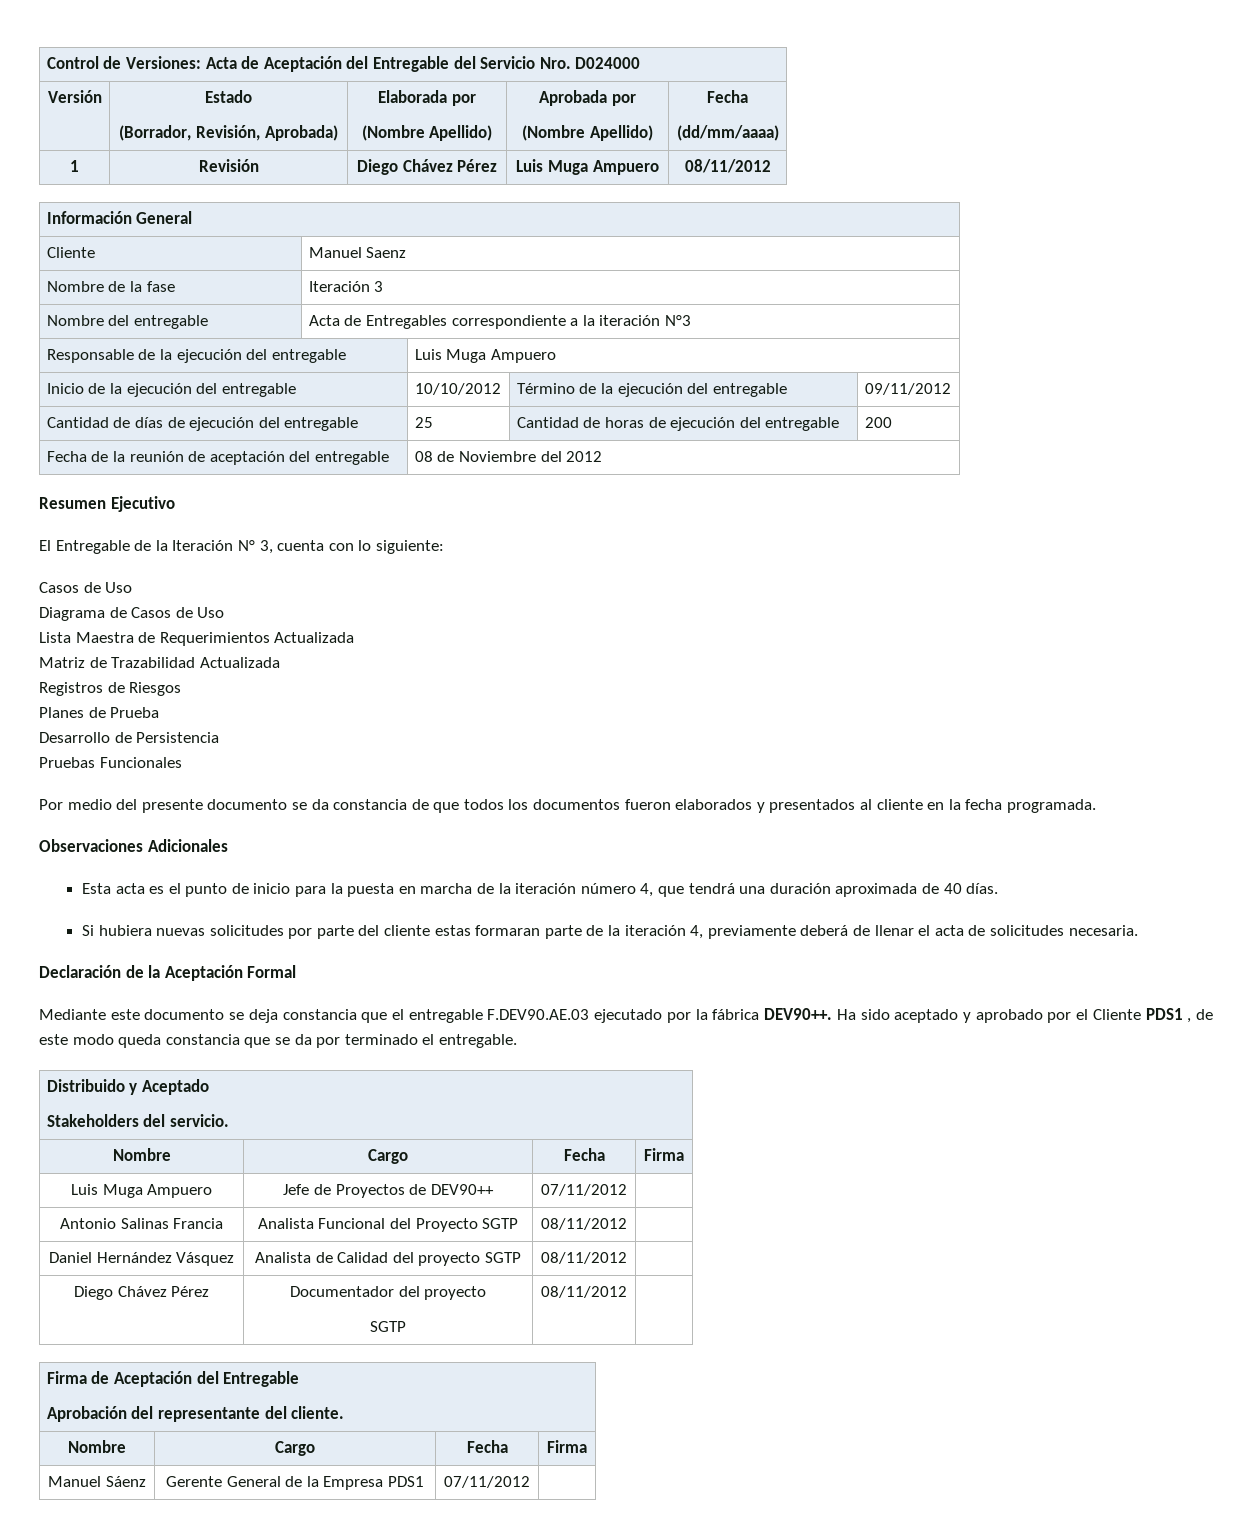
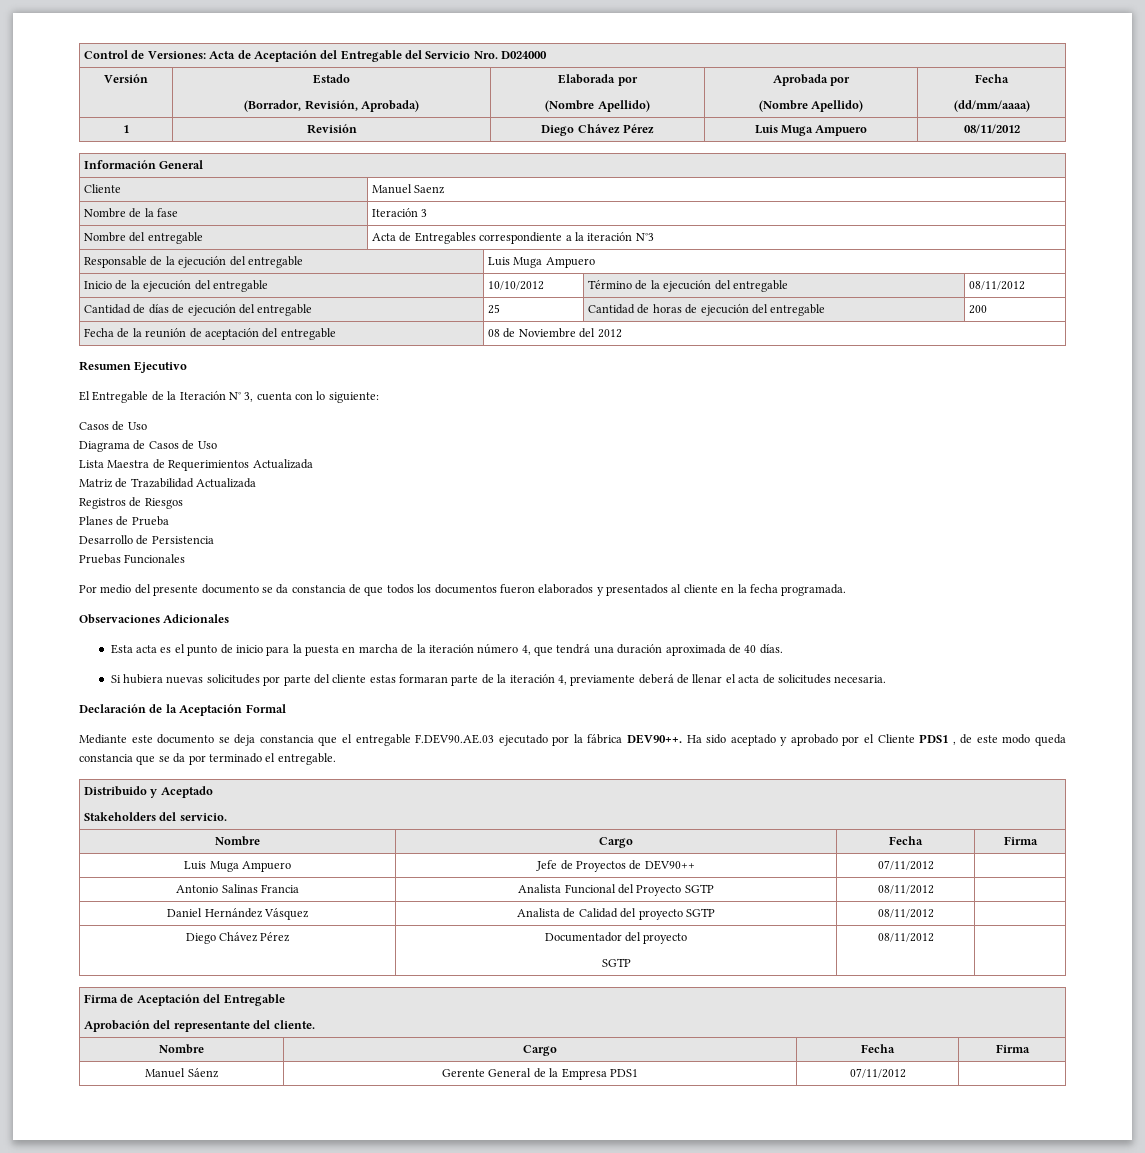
[864,383,951,395] 09/11/2012 -> [969,281,1026,290] 08/11/2012

